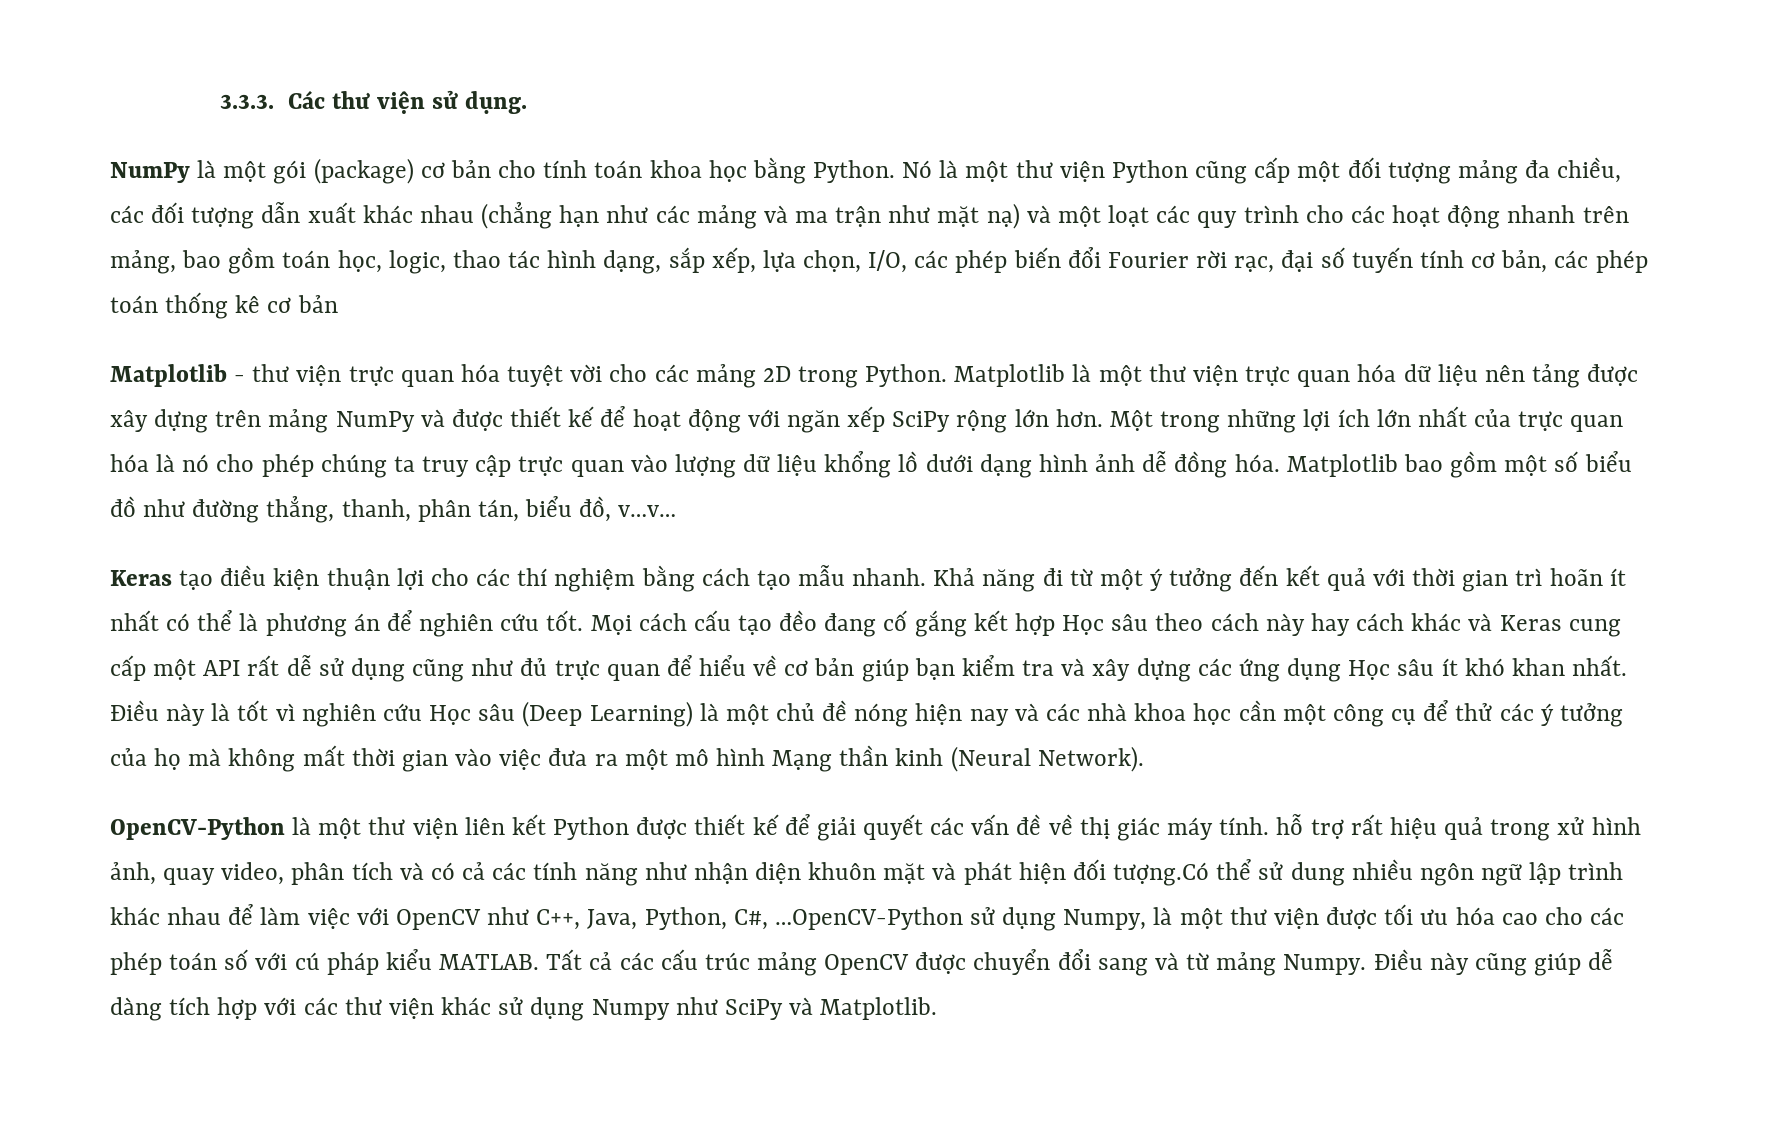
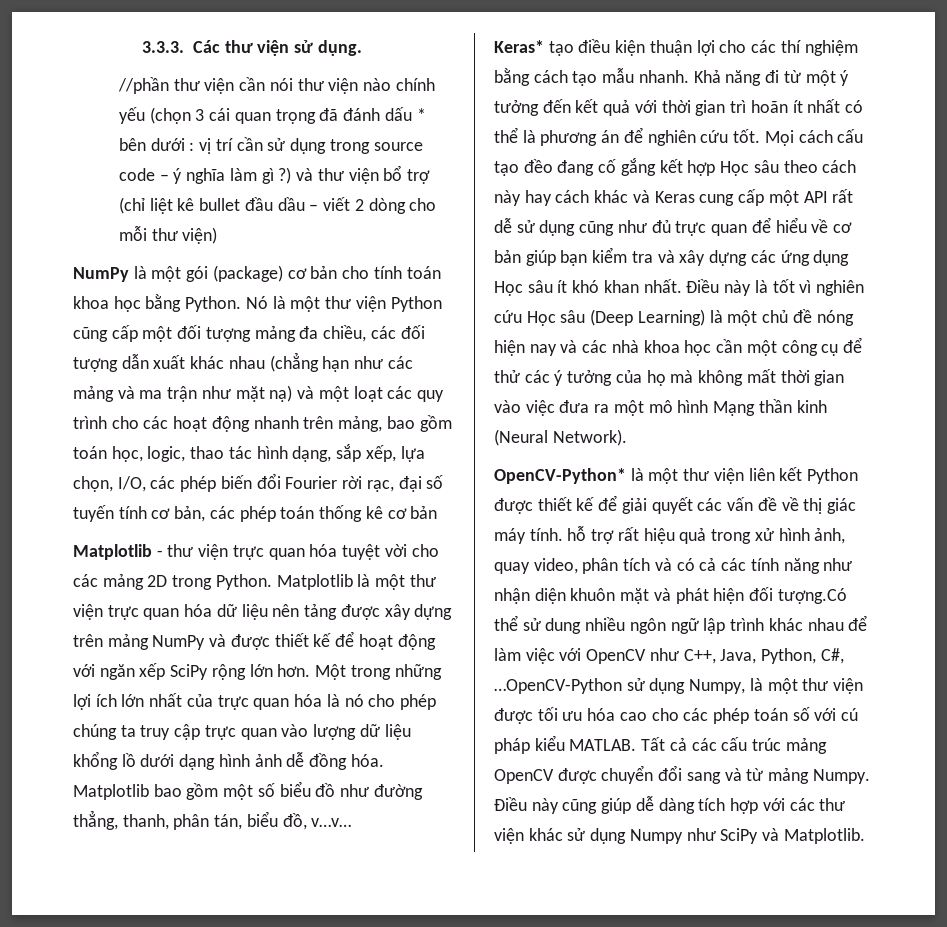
(528, 102) none -> [118,77,435,94] [119,107,426,124] [119,137,423,154] [119,165,430,184] [119,197,437,214] [119,226,218,244] // //phần thư viện cần nói thư viện nào chính yếu (chọn 3 cái quan trọng đã đánh dấu * bên dưới : vị trí cần sử dụng trong source code – ý nghĩa làm gì ?) và thư viện bổ trợ (chỉ liệt kê bullet đầu dầu – viết 2 dòng cho mỗi thư viện)
[110,570,172,586] Keras -> [494,40,544,53] Keras*
[110,817,285,840] OpenCV-Python -> [494,468,626,484] OpenCV-Python*

